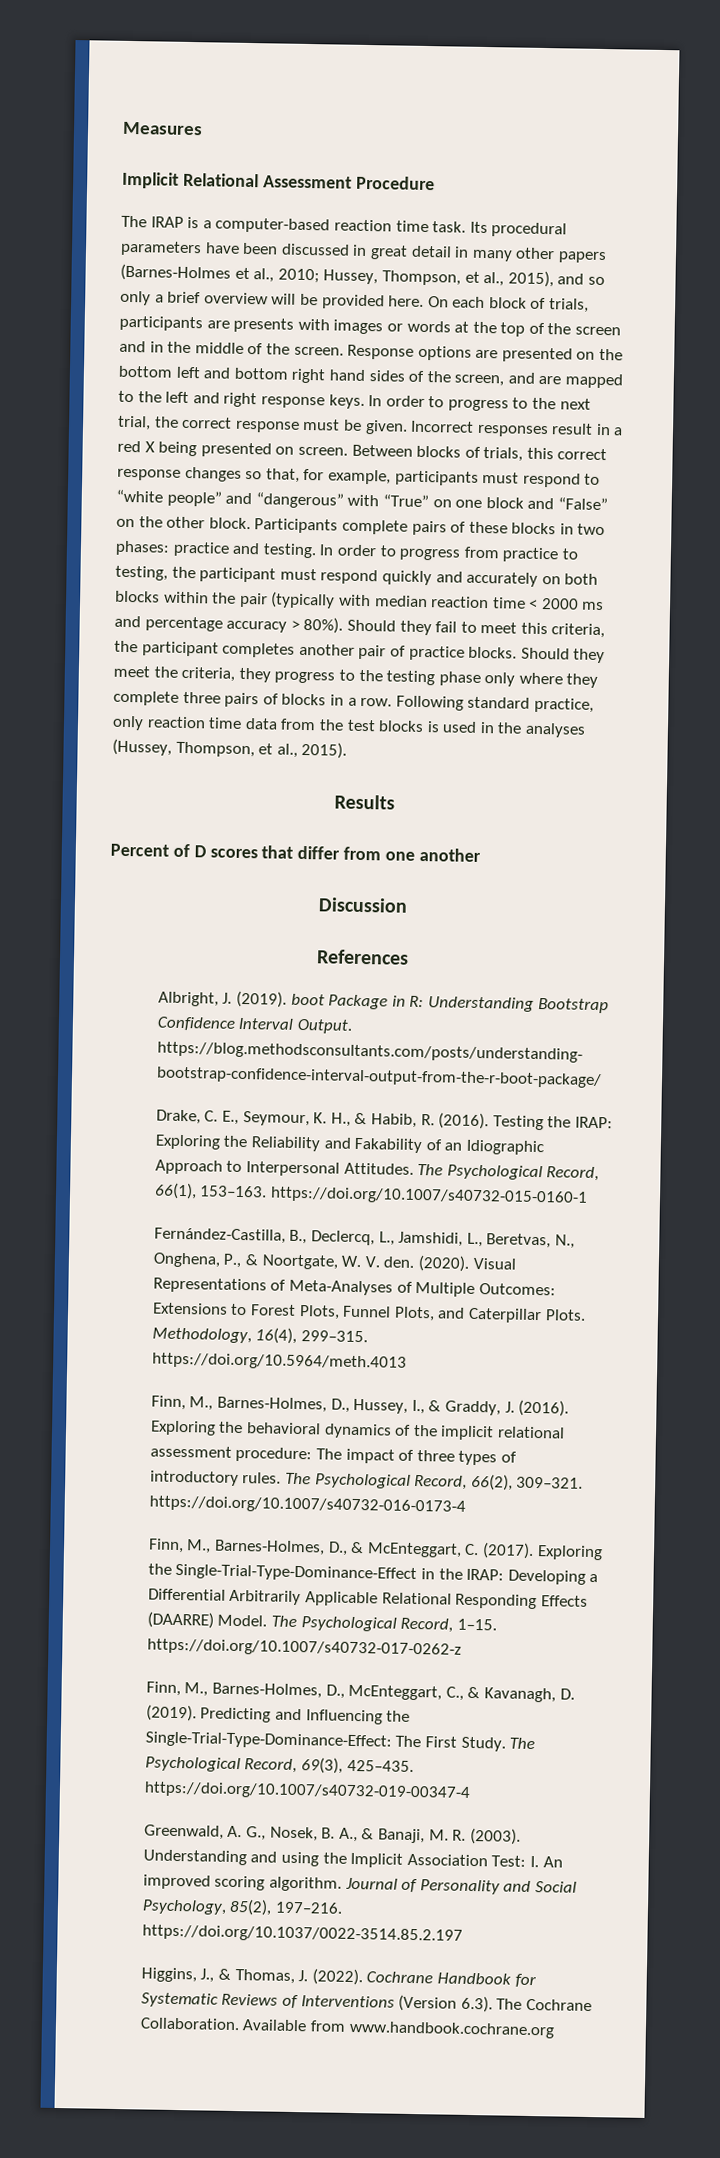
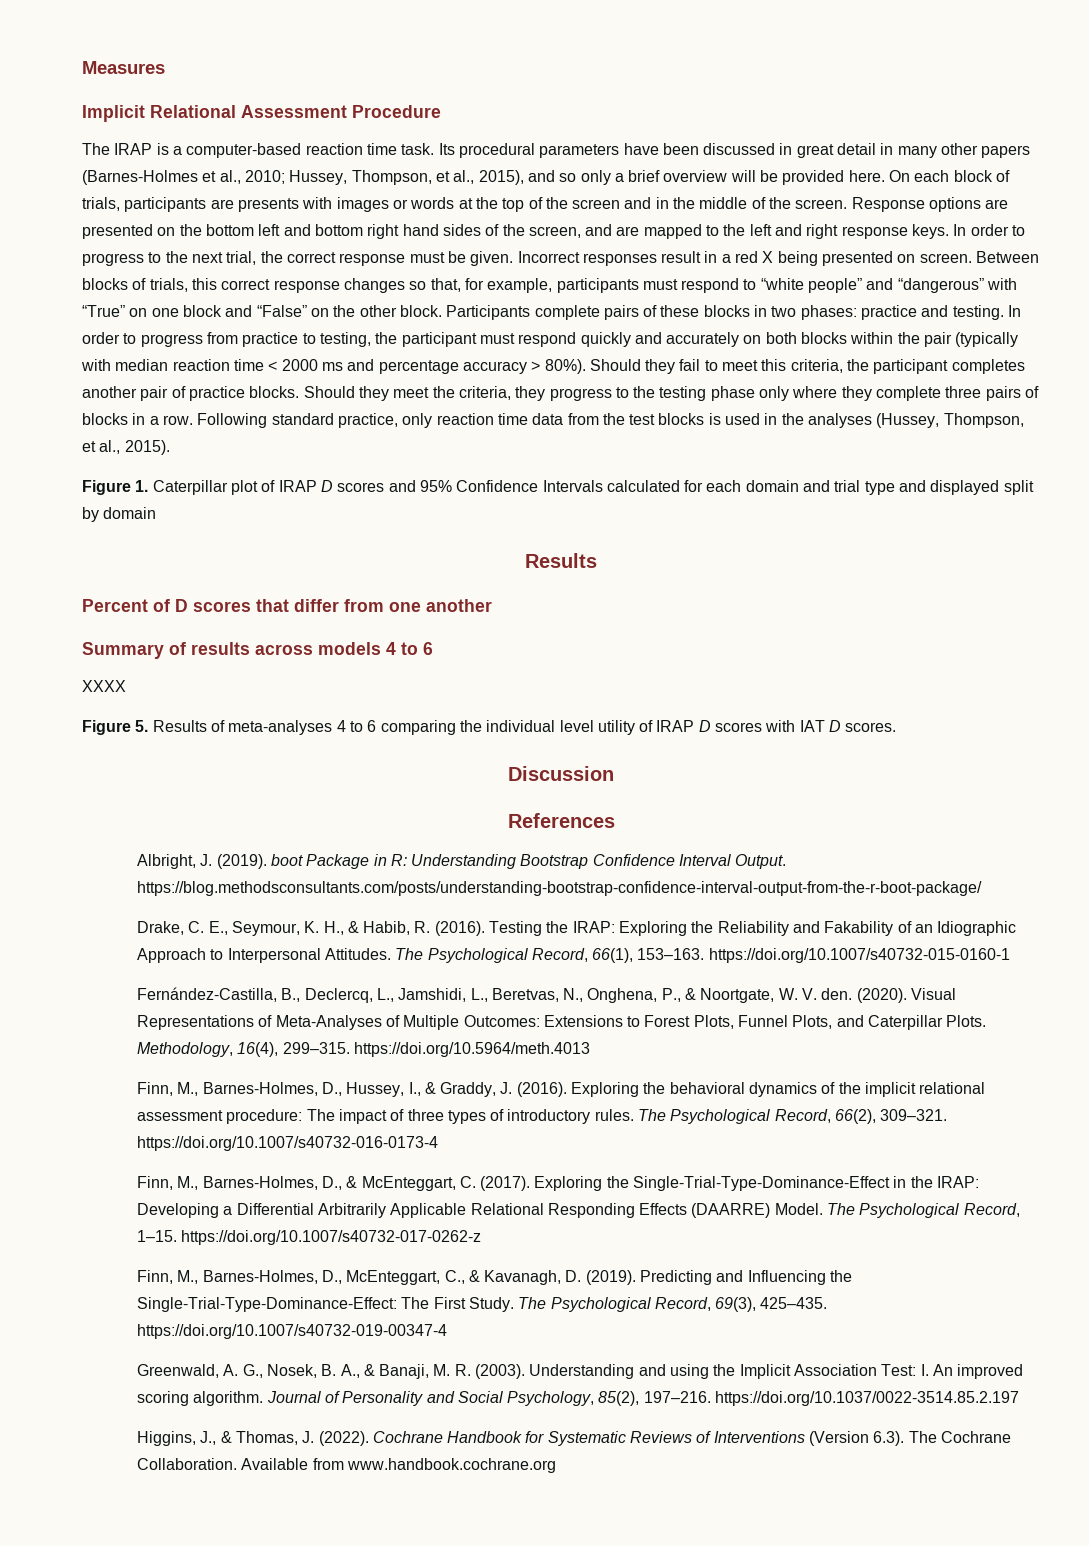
(348, 750) none -> [82,480,1034,495] [82,507,157,522] // Figure 1. Caterpillar plot of IRAP D scores and 95% Confidence Intervals calculated for each domain and trial type and displayed split by domain
(481, 855) none -> [82,642,433,659] [82,680,126,692] [82,720,897,735] // Summary of results across models 4 to 6 // XXXX // Figure 5. Results of meta-analyses 4 to 6 comparing the individual level utility of IRAP D scores with IAT D scores.

